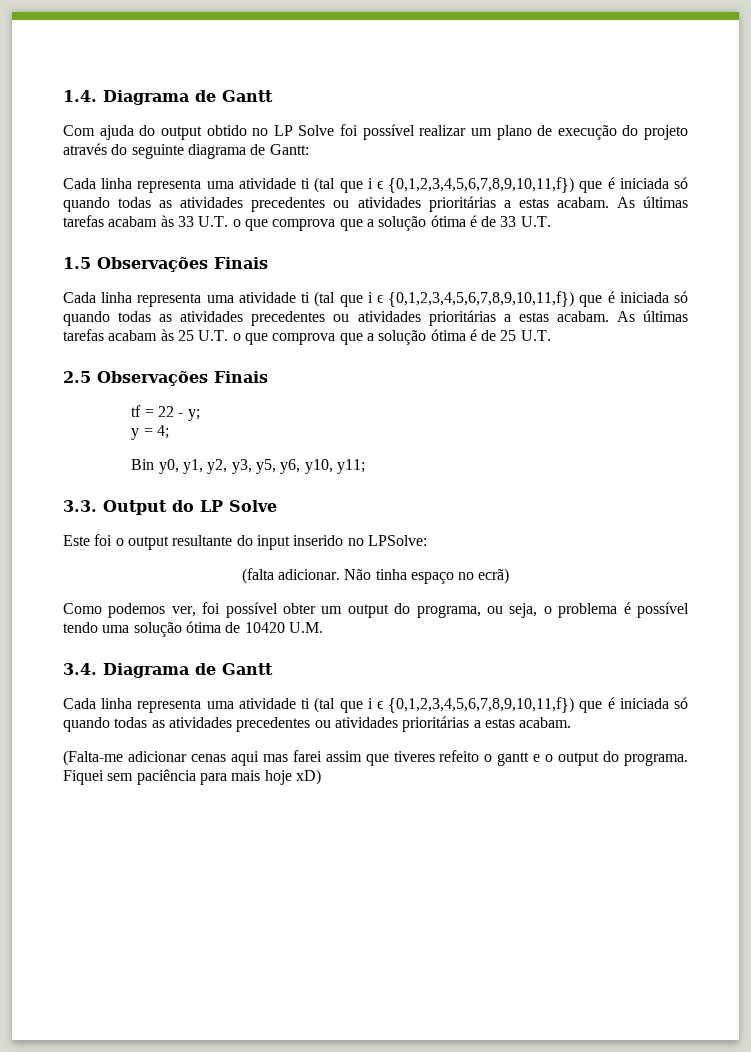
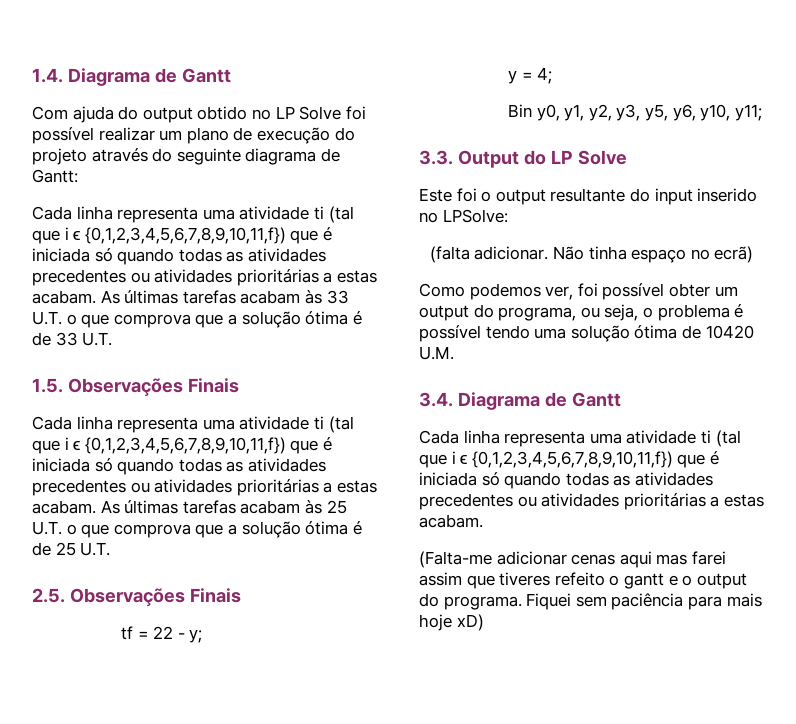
[63,257,91,269] 1.5 -> [32,378,63,393] 1.5.
[63,371,91,383] 2.5 -> [32,588,65,603] 2.5.

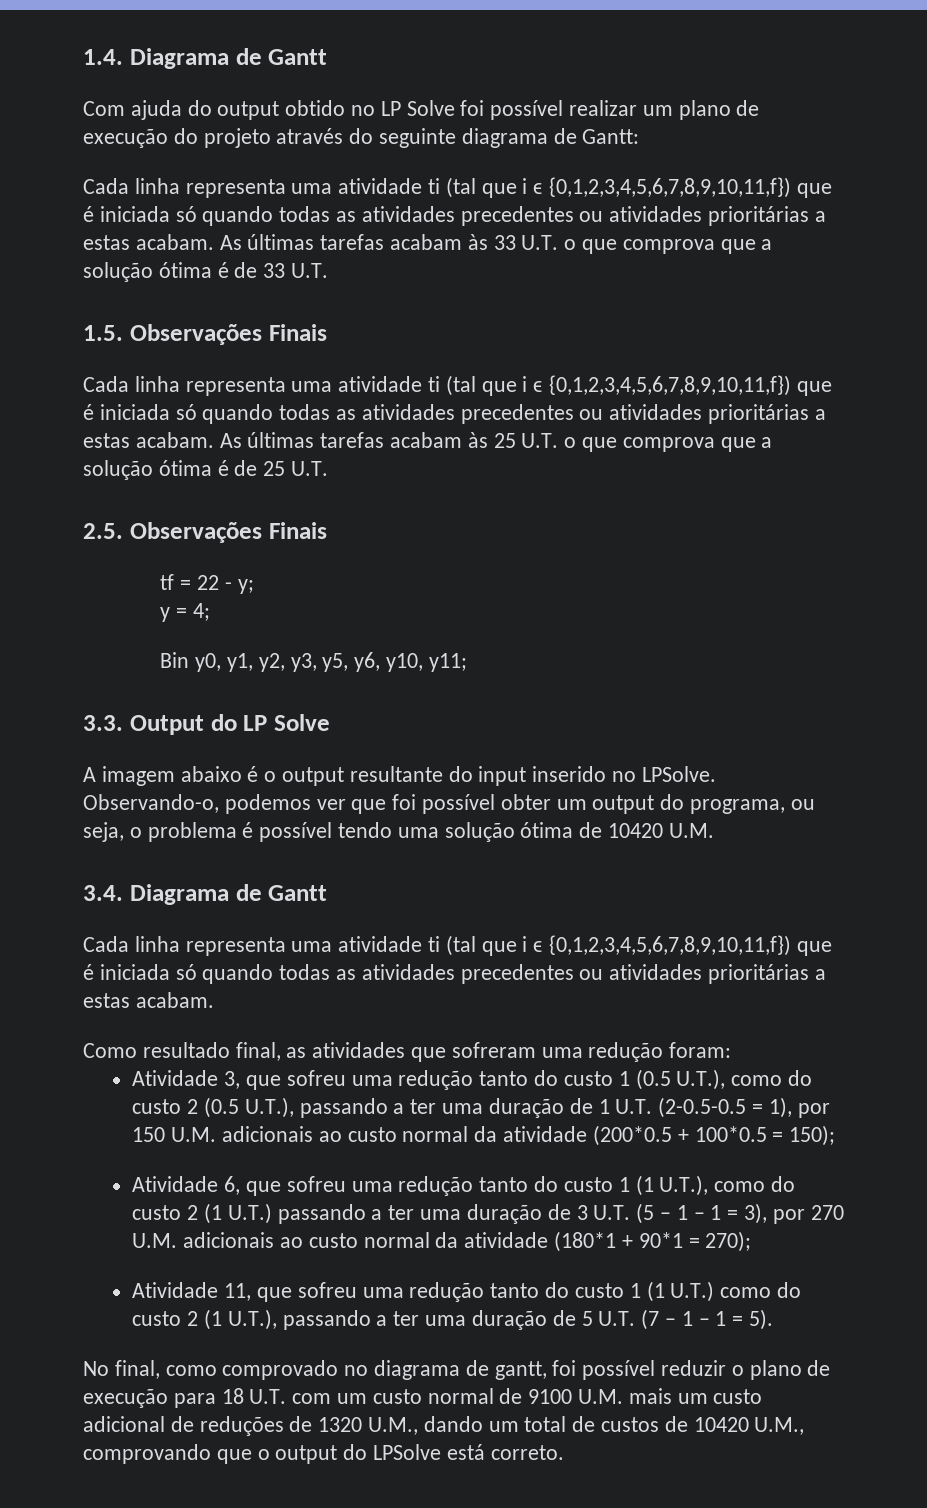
[419,188,477,202] Este foi -> [83,766,259,786] A imagem abaixo é
[442,209,508,223] [429,246,754,263] [419,283,574,300] LPSolve: // (falta adicionar. Não tinha espaço no ecrã) // Como podemos ver, -> [641,766,716,782] [83,794,387,814] LPSolve. Observando-o, podemos ver que
[419,551,726,568] [419,572,747,589] [419,593,762,610] [419,614,484,631] (Falta-me adicionar cenas aqui mas farei assim que tiveres refeito o gantt e o output do programa. Fiquei sem paciência para mais hoje xD) -> [83,1042,732,1062] [132,1069,812,1090] [132,1097,830,1118] [132,1125,836,1146] [132,1175,795,1196] [132,1203,844,1224] [132,1231,752,1252] [132,1281,801,1302] [132,1309,773,1330] [83,1360,831,1380] [83,1388,763,1408] [83,1416,805,1436] [83,1444,564,1464] Como resultado final, as atividades que sofreram uma redução foram: // Atividade 3, que sofreu uma redução tanto do custo 1 (0.5 U.T.), como do custo 2 (0.5 U.T.), passando a ter uma duração de 1 U.T. (2-0.5-0.5 = 1), por 150 U.M. adicionais ao custo normal da atividade (200*0.5 + 100*0.5 = 150); // Atividade 6, que sofreu uma redução tanto do custo 1 (1 U.T.), como do custo 2 (1 U.T.) passando a ter uma duração de 3 U.T. (5 – 1 – 1 = 3), por 270 U.M. adicionais ao custo normal da atividade (180*1 + 90*1 = 270); // Atividade 11, que sofreu uma redução tanto do custo 1 (1 U.T.) como do custo 2 (1 U.T.), passando a ter uma duração de 5 U.T. (7 – 1 – 1 = 5). // No final, como comprovado no diagrama de gantt, foi possível reduzir o plano de execução para 18 U.T. com um custo normal de 9100 U.M. mais um custo adicional de reduções de 1320 U.M., dando um total de custos de 10420 U.M., comprovando que o output do LPSolve está correto.

